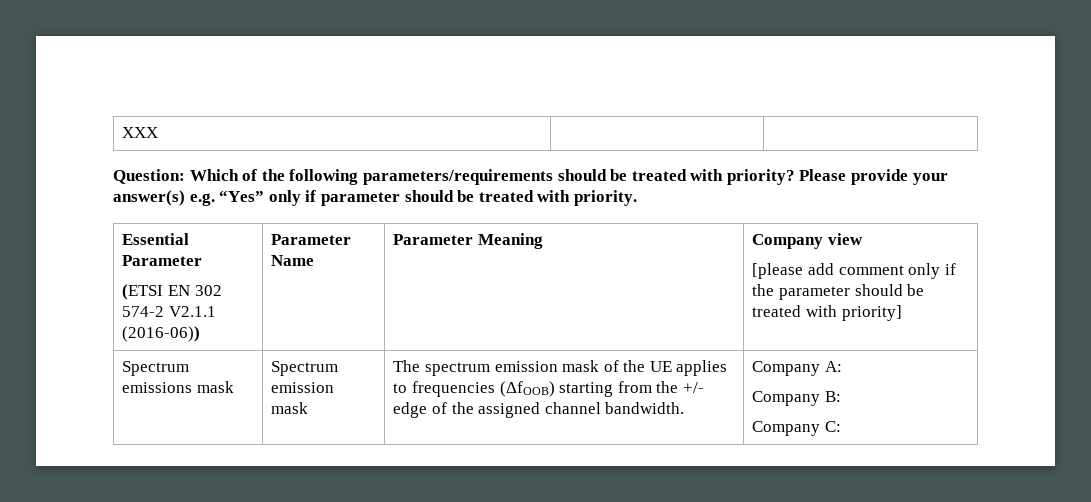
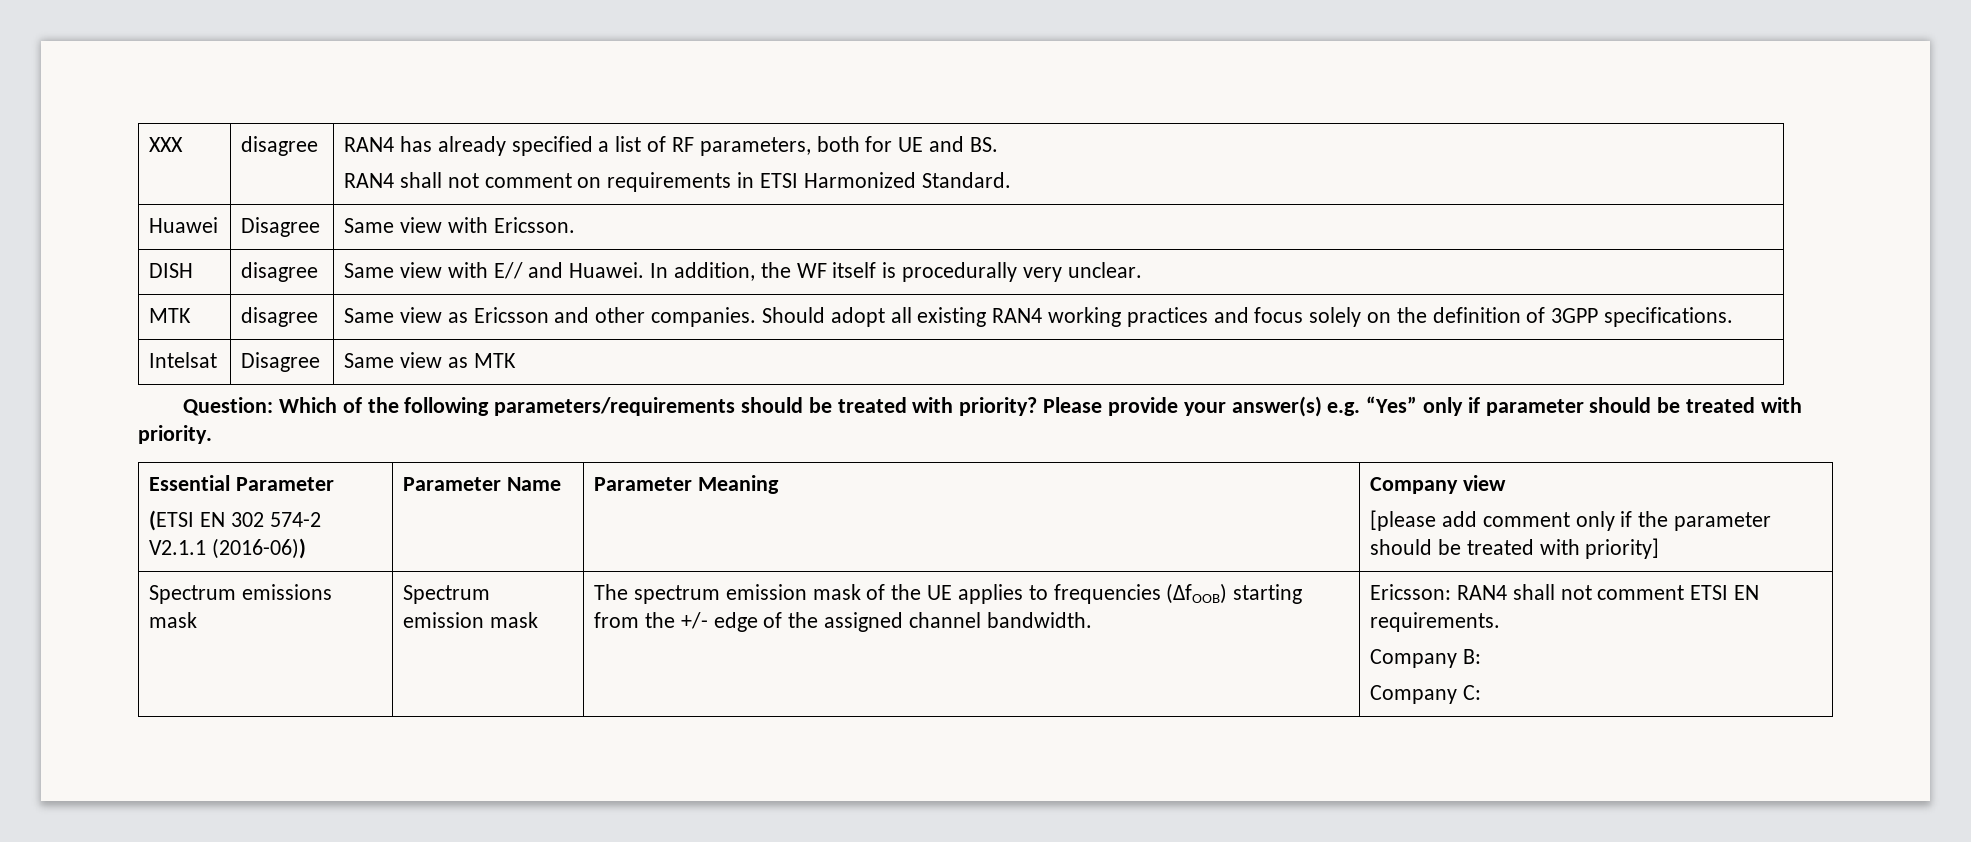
(159, 132) | -> [241,136,319,156] [344,136,998,156] [344,172,1011,192] [149,217,219,233] [241,217,321,237] [344,217,575,233] [149,263,194,278] [241,262,319,282] [344,262,1142,282] [149,308,192,323] [241,307,319,327] [344,307,1733,327] [149,352,218,368] [241,352,321,372] [344,352,516,368] disagree | RAN4 has already specified a list of RF parameters, both for UE and BS. // RAN4 shall not comment on requirements in ETSI Harmonized Standard. // Huawei | Disagree | Same view with Ericsson. // DISH | disagree | Same view with E// and Huawei. In addition, the WF itself is procedurally very unclear. // MTK | disagree | Same view as Ericsson and other companies. Should adopt all existing RAN4 working practices and focus solely on the definition of 3GPP specifications. // Intelsat | Disagree | Same view as MTK
[752,361,842,376] Company A: -> [1370,584,1760,600] [1370,612,1501,632] Ericsson: RAN4 shall not comment ETSI EN requirements.

